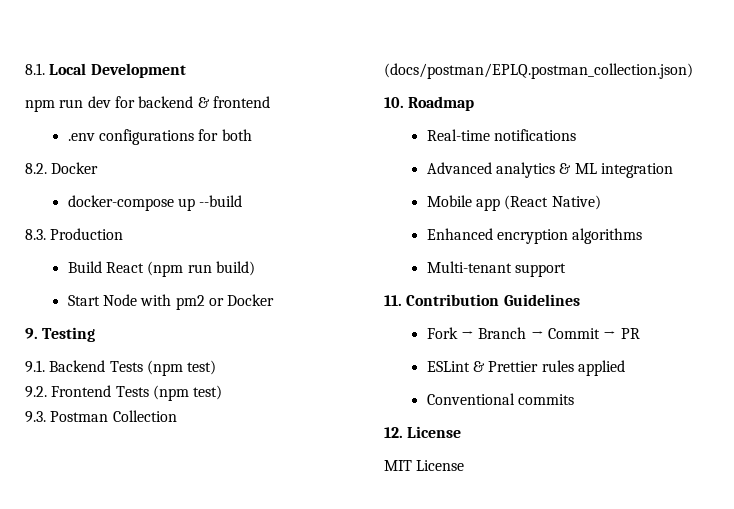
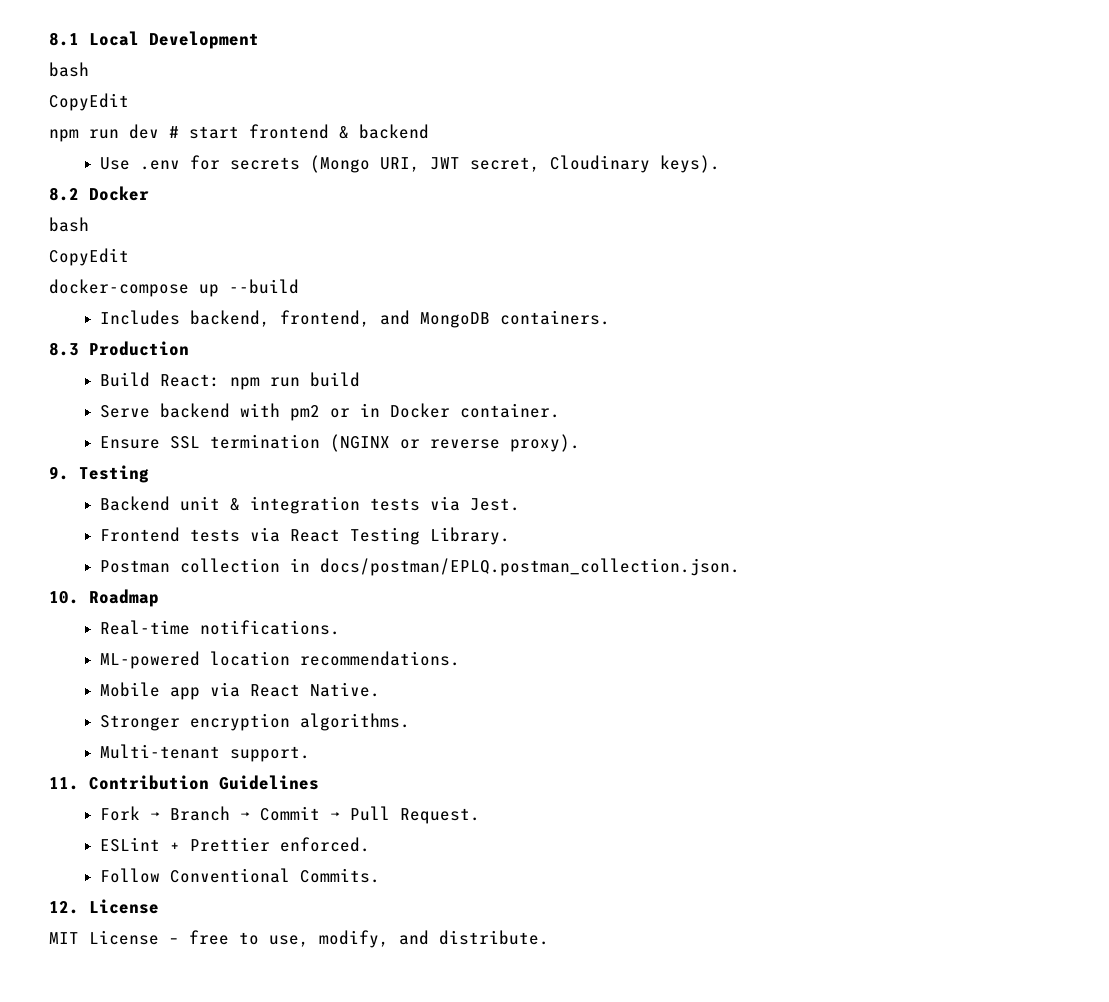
[25,63,45,75] 8.1. -> [49,32,79,46] 8.1
(186, 70) none -> [49,62,89,77] [49,93,129,111] // bash // CopyEdit
[114,96,270,108] [67,129,252,145] [25,162,99,174] [67,195,243,211] [25,228,124,240] [67,261,255,277] [67,294,137,306] for backend & frontend // .env configurations for both // 8.2. Docker // docker-compose up --build // 8.3. Production // Build React (npm run build) // Start Node -> [169,124,429,139] [100,155,721,173] [49,186,149,201] [49,217,89,232] [49,248,129,266] [49,279,299,297] [100,310,611,328] [49,341,189,356] [100,372,361,390] [100,403,231,418] # start frontend & backend // Use .env for secrets (Mongo URI, JWT secret, Cloudinary keys). // 8.2 Docker // bash // CopyEdit // docker-compose up --build // Includes backend, frontend, and MongoDB containers. // 8.3 Production // Build React: npm run build // Serve backend
[227,294,275,306] [25,327,96,342] [25,360,217,376] [25,385,223,401] [25,410,177,423] [384,63,693,79] [384,96,475,111] [426,129,576,141] [426,162,673,178] [426,195,601,211] [426,228,643,244] Docker // 9. Testing // 9.1. Backend Tests (npm test) // 9.2. Frontend Tests (npm test) // 9.3. Postman Collection (docs/postman/EPLQ.postman_collection.json) // 10. Roadmap // Real-time notifications // Advanced analytics & ML integration // Mobile app (React Native) // Enhanced encryption algorithms -> [360,403,561,418] [100,434,581,452] [49,465,149,483] [100,496,521,514] [100,527,511,545] [100,558,741,576] [49,589,159,607] [100,620,341,635] [100,651,461,669] [100,682,381,700] [100,713,411,731] in Docker container. // Ensure SSL termination (NGINX or reverse proxy). // 9. Testing // Backend unit & integration tests via Jest. // Frontend tests via React Testing Library. // Postman collection in docs/postman/EPLQ.postman_collection.json. // 10. Roadmap // Real-time notifications. // ML-powered location recommendations. // Mobile app via React Native. // Stronger encryption algorithms.
[514,263,566,277] support -> [230,746,311,762] support.
[620,328,640,339] PR -> [350,806,481,824] Pull Request.
[472,360,625,376] [426,393,574,405] [384,426,462,438] [384,460,465,471] & Prettier rules applied // Conventional commits // 12. License // MIT License -> [170,837,371,852] [100,868,381,883] [49,899,159,914] [49,930,549,948] + Prettier enforced. // Follow Conventional Commits. // 12. License // MIT License – free to use, modify, and distribute.

